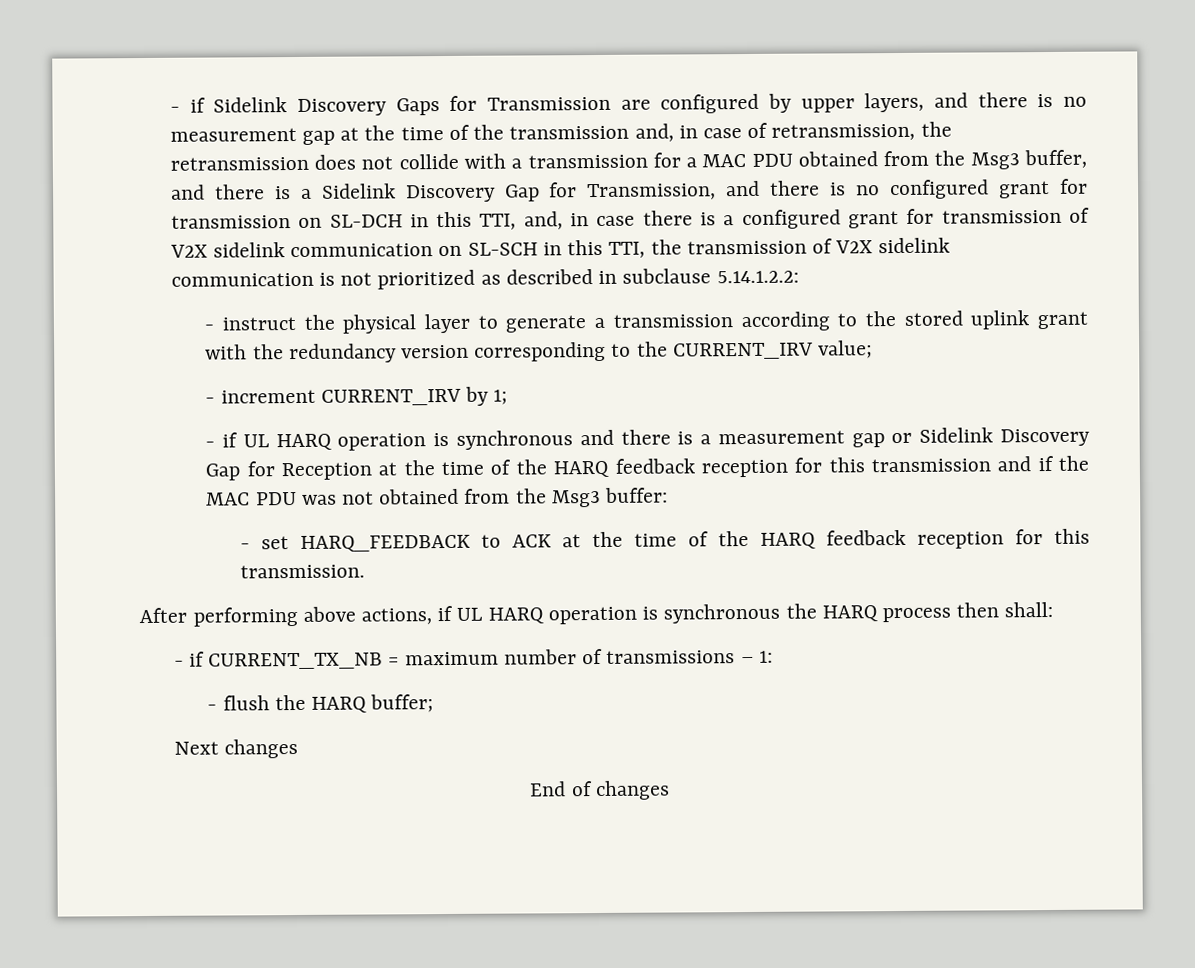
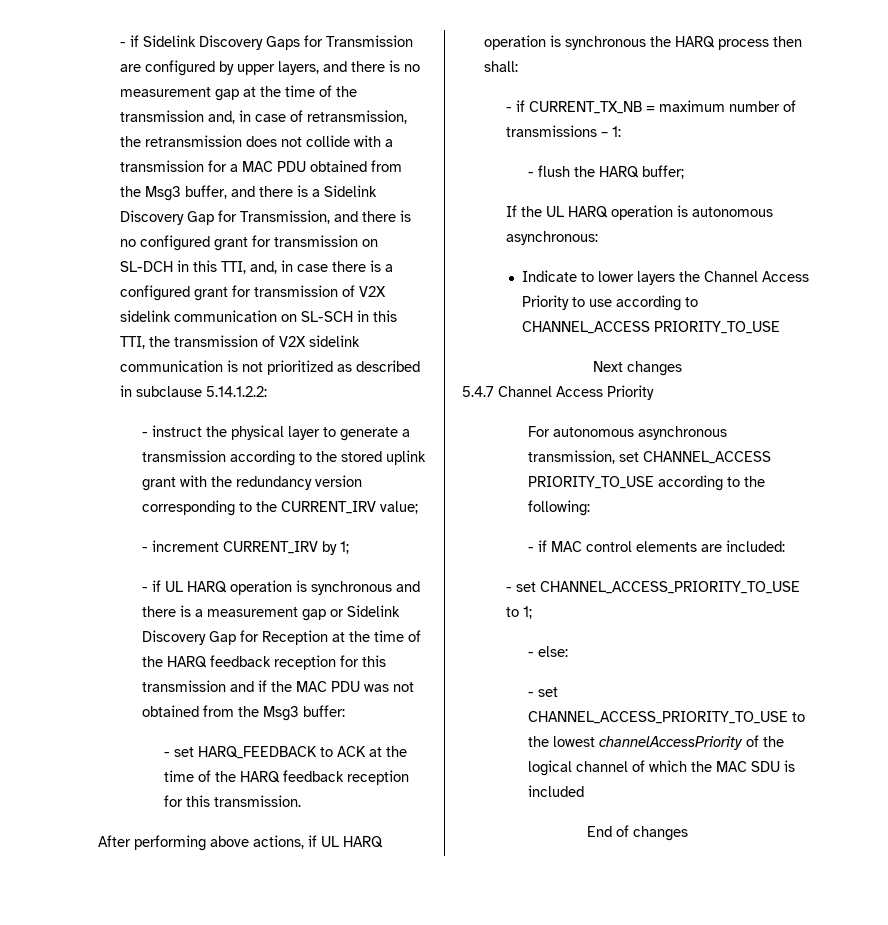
[173,738,299,759] Next changes -> [506,205,774,220] [506,231,599,245] [522,270,810,285] [522,295,699,311] [522,321,781,334] [592,361,682,376] [462,385,654,400] [528,426,728,440] [528,450,772,464] [528,475,766,491] [528,500,591,516] [528,540,786,552] [506,581,801,594] [506,606,533,619] [528,646,569,657] [528,687,559,697] [528,711,806,724] [528,735,785,750] [528,760,796,776] [528,785,585,797] If the UL HARQ operation is autonomous asynchronous: // Indicate to lower layers the Channel Access Priority to use according to CHANNEL_ACCESS PRIORITY_TO_USE // Next changes // 5.4.7 Channel Access Priority // For autonomous asynchronous transmission, set CHANNEL_ACCESS PRIORITY_TO_USE according to the following: // - if MAC control elements are included: // - set CHANNEL_ACCESS_PRIORITY_TO_USE to 1; // - else: // - set CHANNEL_ACCESS_PRIORITY_TO_USE to the lowest channelAccessPriority of the logical channel of which the MAC SDU is included

